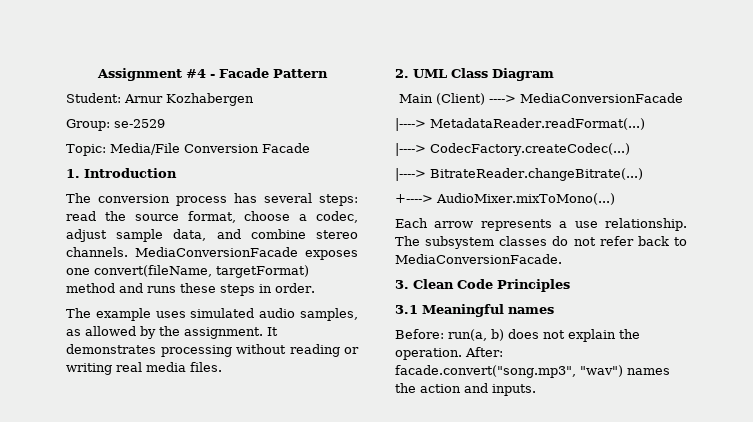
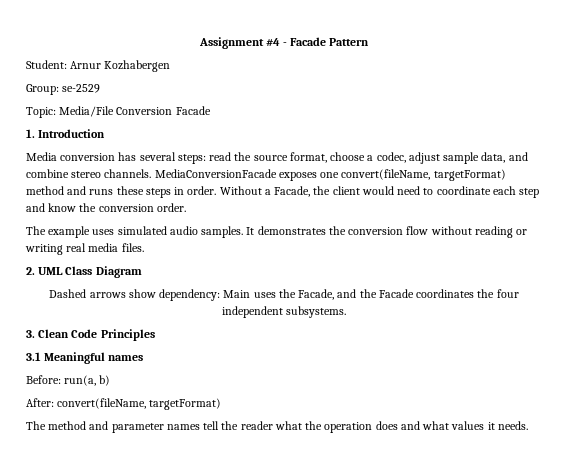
[66,193,227,206] The conversion process -> [26,152,116,161] Media conversion
(315, 288) none -> [219,186,540,198] [26,203,186,212] Without a Facade, the client would need to coordinate each step and know the conversion order.
[300,308,358,321] [66,326,278,339] [66,344,232,357] samples, as allowed by the assignment. It demonstrates processing -> [201,226,429,238] samples. It demonstrates the conversion flow
[399,93,683,105] [395,118,645,131] [395,143,630,156] [395,168,643,181] [395,193,615,205] [395,218,687,231] [395,236,687,249] [395,254,562,264] Main (Client) ----> MediaConversionFacade // |----> MetadataReader.readFormat(...) // |----> CodecFactory.createCodec(...) // |----> BitrateReader.changeBitrate(...) // +----> AudioMixer.mixToMono(...) // Each arrow represents a use relationship. The subsystem classes do not refer back to MediaConversionFacade. -> [49,289,519,301] [221,306,347,318] Dashed arrows show dependency: Main uses the Facade, and the Facade coordinates the four independent subsystems.
[508,329,640,342] [395,347,503,360] [395,365,670,378] [395,383,536,396] does not explain the operation. After: facade.convert("song.mp3", "wav") names the action and inputs. -> [26,398,222,410] [26,421,528,433] // After: convert(fileName, targetFormat) // The method and parameter names tell the reader what the operation does and what values it needs.

